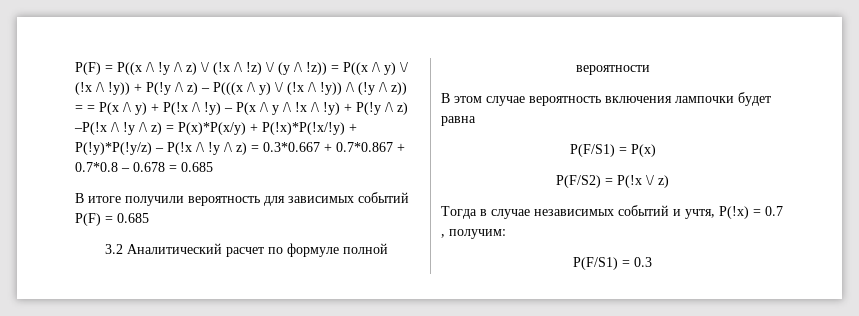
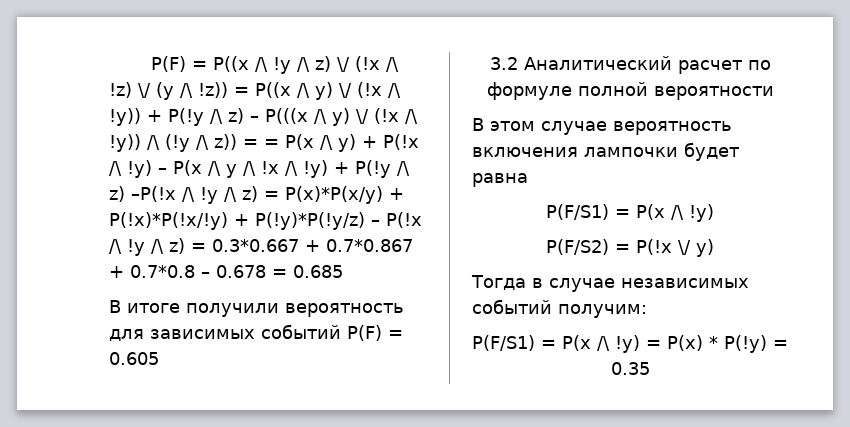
[117,213,149,223] 0.685 -> [109,352,159,365] 0.605
[630,144,656,157] P(x) -> [636,204,714,222] P(x /\ !y)
[658,175,669,188] z) -> [696,239,714,257] y)
[673,206,783,219] [441,229,506,239] [573,257,652,270] и учтя, P(!x) = 0.7 , получим: // P(F/S1) = 0.3 -> [558,304,647,318] [472,335,788,353] [610,362,650,375] получим: // P(F/S1) = P(x /\ !y) = P(x) * P(!y) = 0.35

